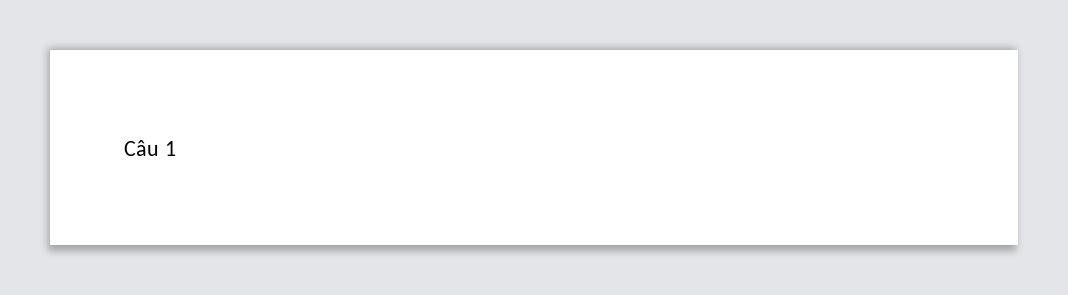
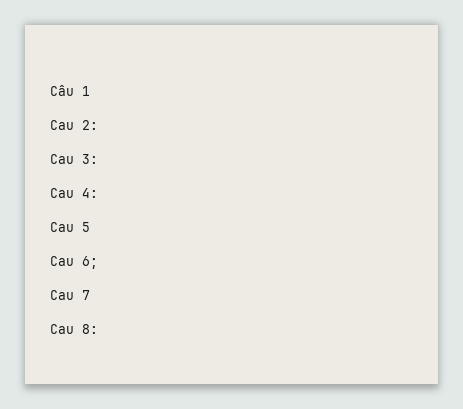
(176, 148) none -> [50,120,98,130] [50,154,98,164] [50,188,98,198] [50,222,90,232] [50,256,98,269] [50,290,90,300] [50,324,98,334] // Cau 2: // Cau 3: // Cau 4: // Cau 5 // Cau 6; // Cau 7 // Cau 8:

